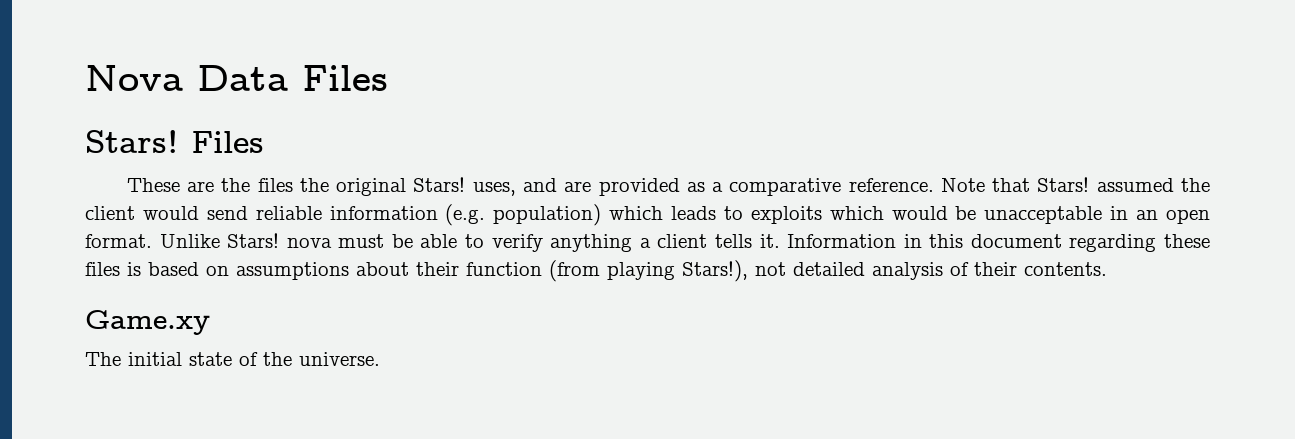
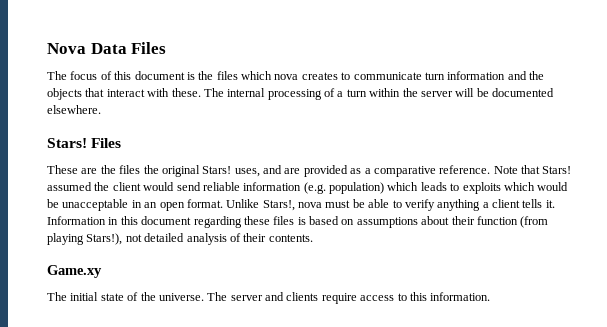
(388, 78) none -> [47,71,544,80] [47,88,554,100] [47,105,101,114] // The focus of this document is the files which nova creates to communicate turn information and the objects that interact with these. The internal processing of a turn within the server will be documented elsewhere.
[227,233,280,248] Stars! -> [262,200,295,211] Stars!,
(380, 359) none -> [207,292,491,304] The server and clients require access to this information.

